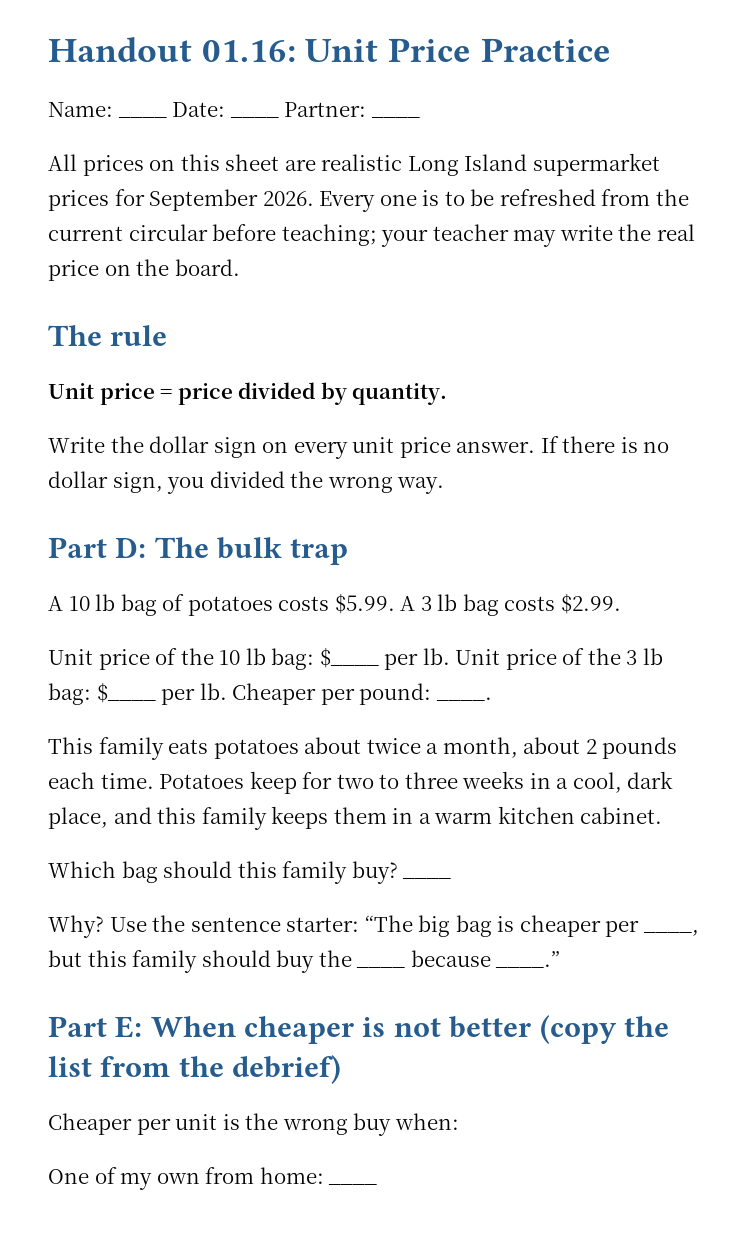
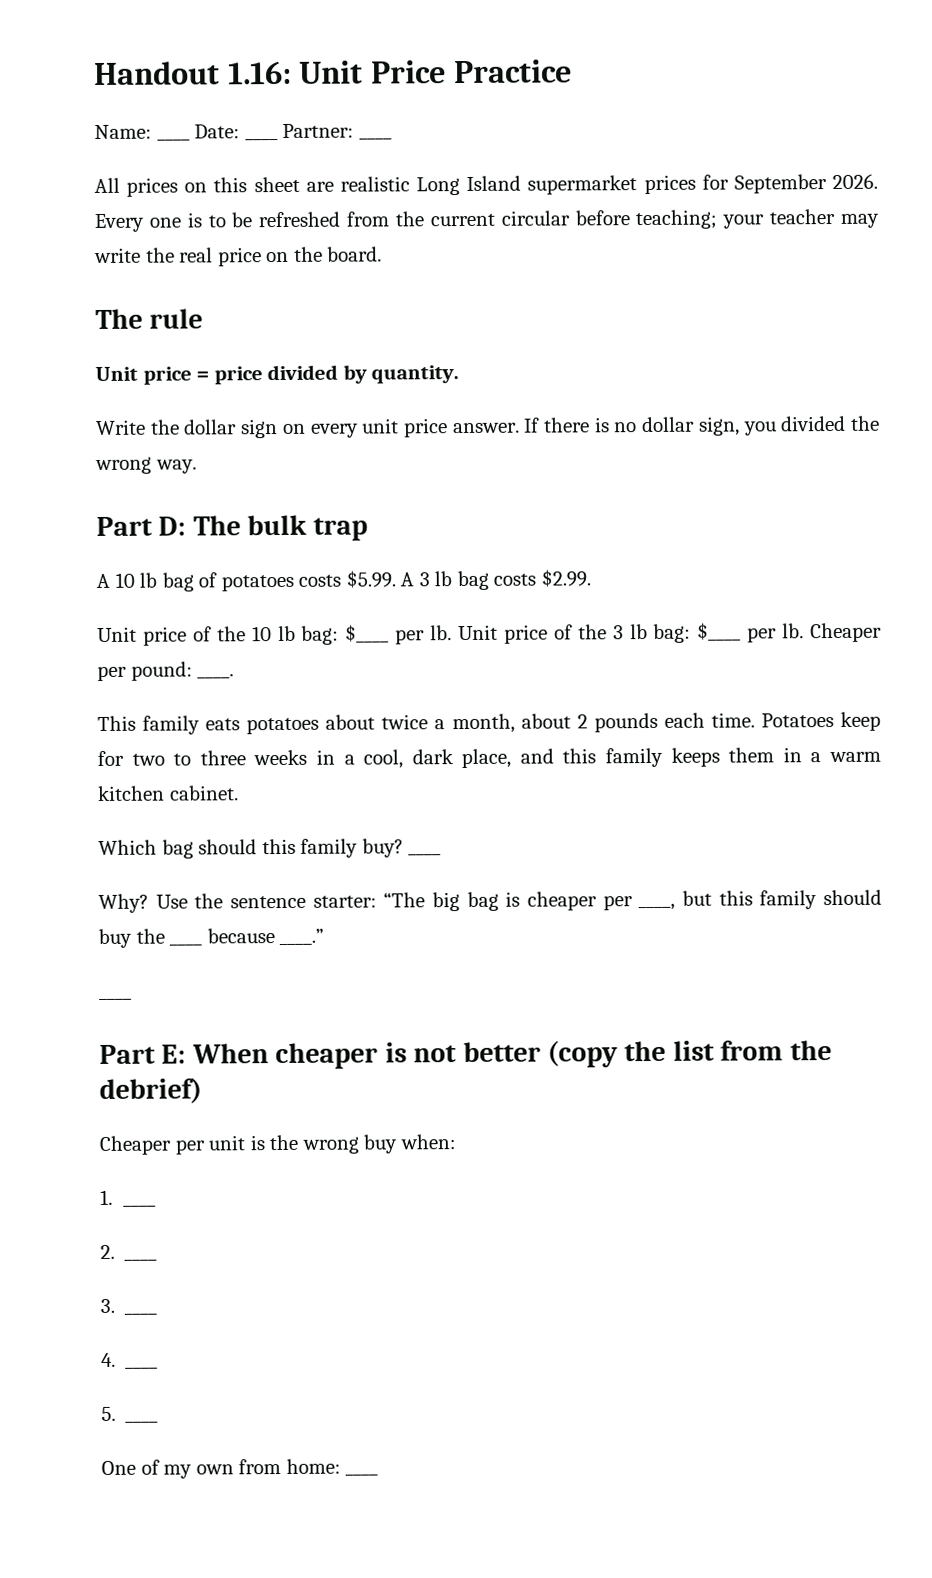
[201,40,296,62] 01.16: -> [227,60,292,85] 1.16:
(561, 959) none -> [99,997,132,1000] // ____
(459, 1121) none -> [100,1189,156,1207] [100,1244,158,1261] [100,1298,158,1315] [101,1352,159,1369] [101,1406,159,1423] // 1. ____ // 2. ____ // 3. ____ // 4. ____ // 5. ____

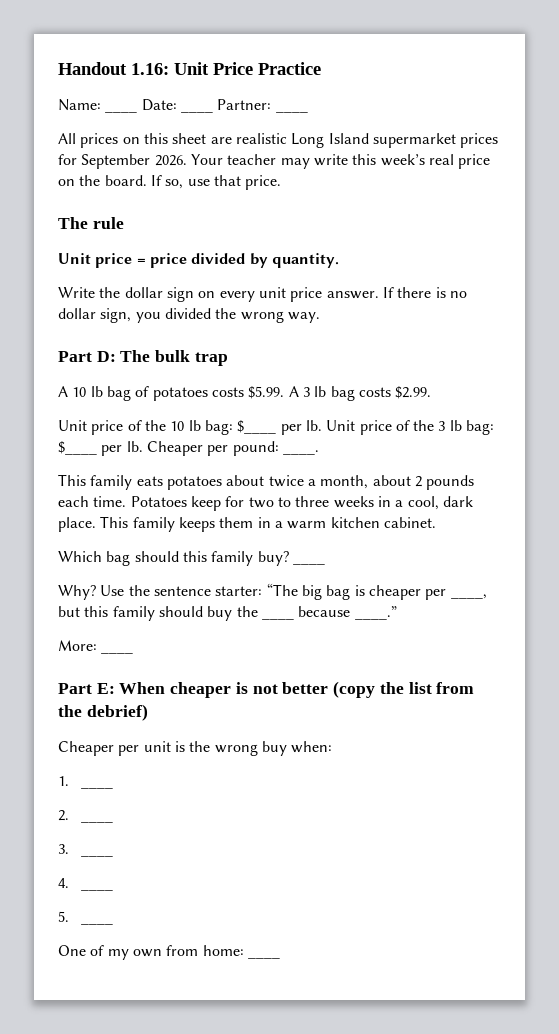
[94,209,765,232] Every one is to be refreshed from the current circular before teaching; your -> [190,154,223,165] Your
[145,247,175,263] the -> [352,154,425,166] this week’s
(383, 254) none -> [150,175,282,190] If so, use that price.
[461,748,597,769] place, and this -> [58,516,129,532] place. This
(325, 937) none -> [58,640,97,651] More:

